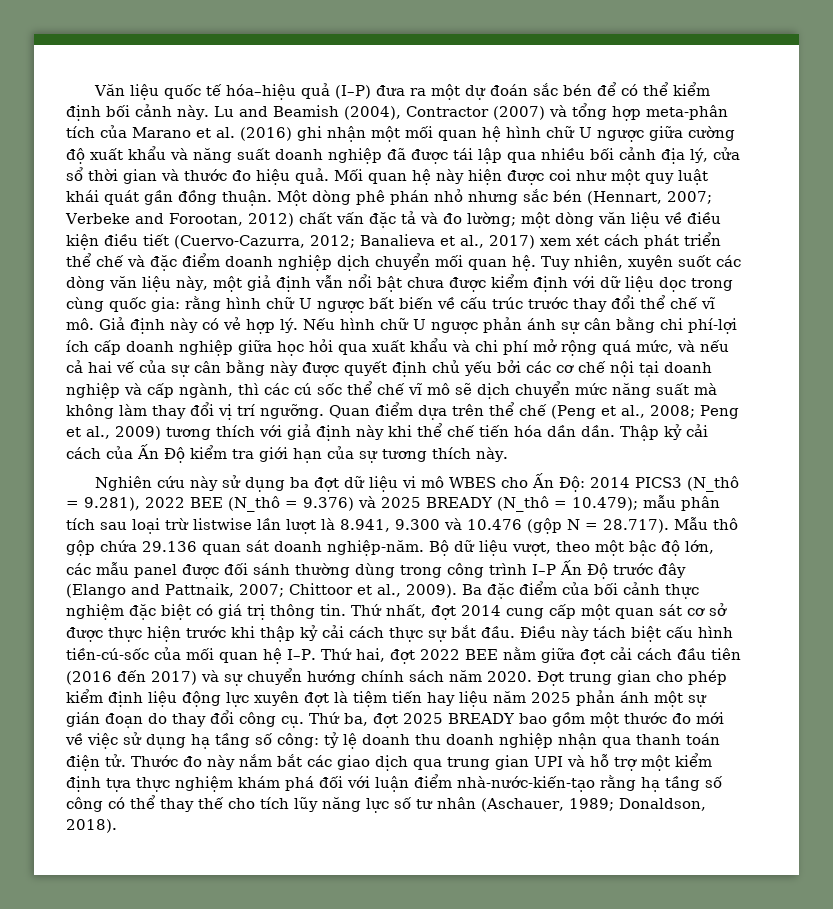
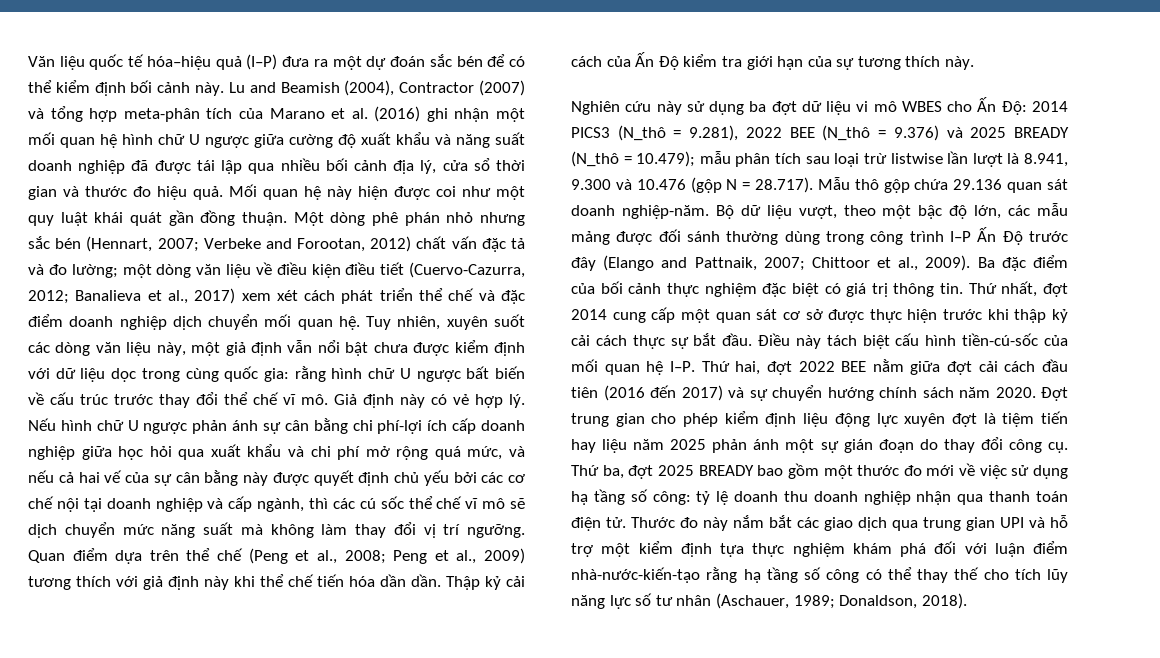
[134,564,177,578] panel -> [571,231,610,245] mảng

